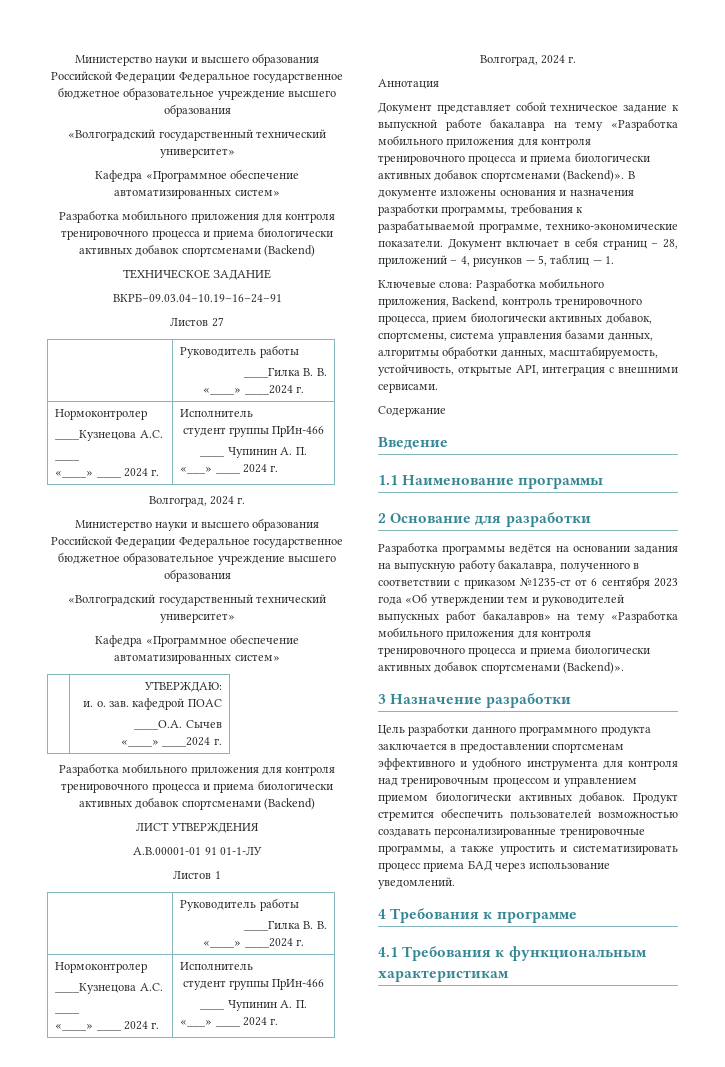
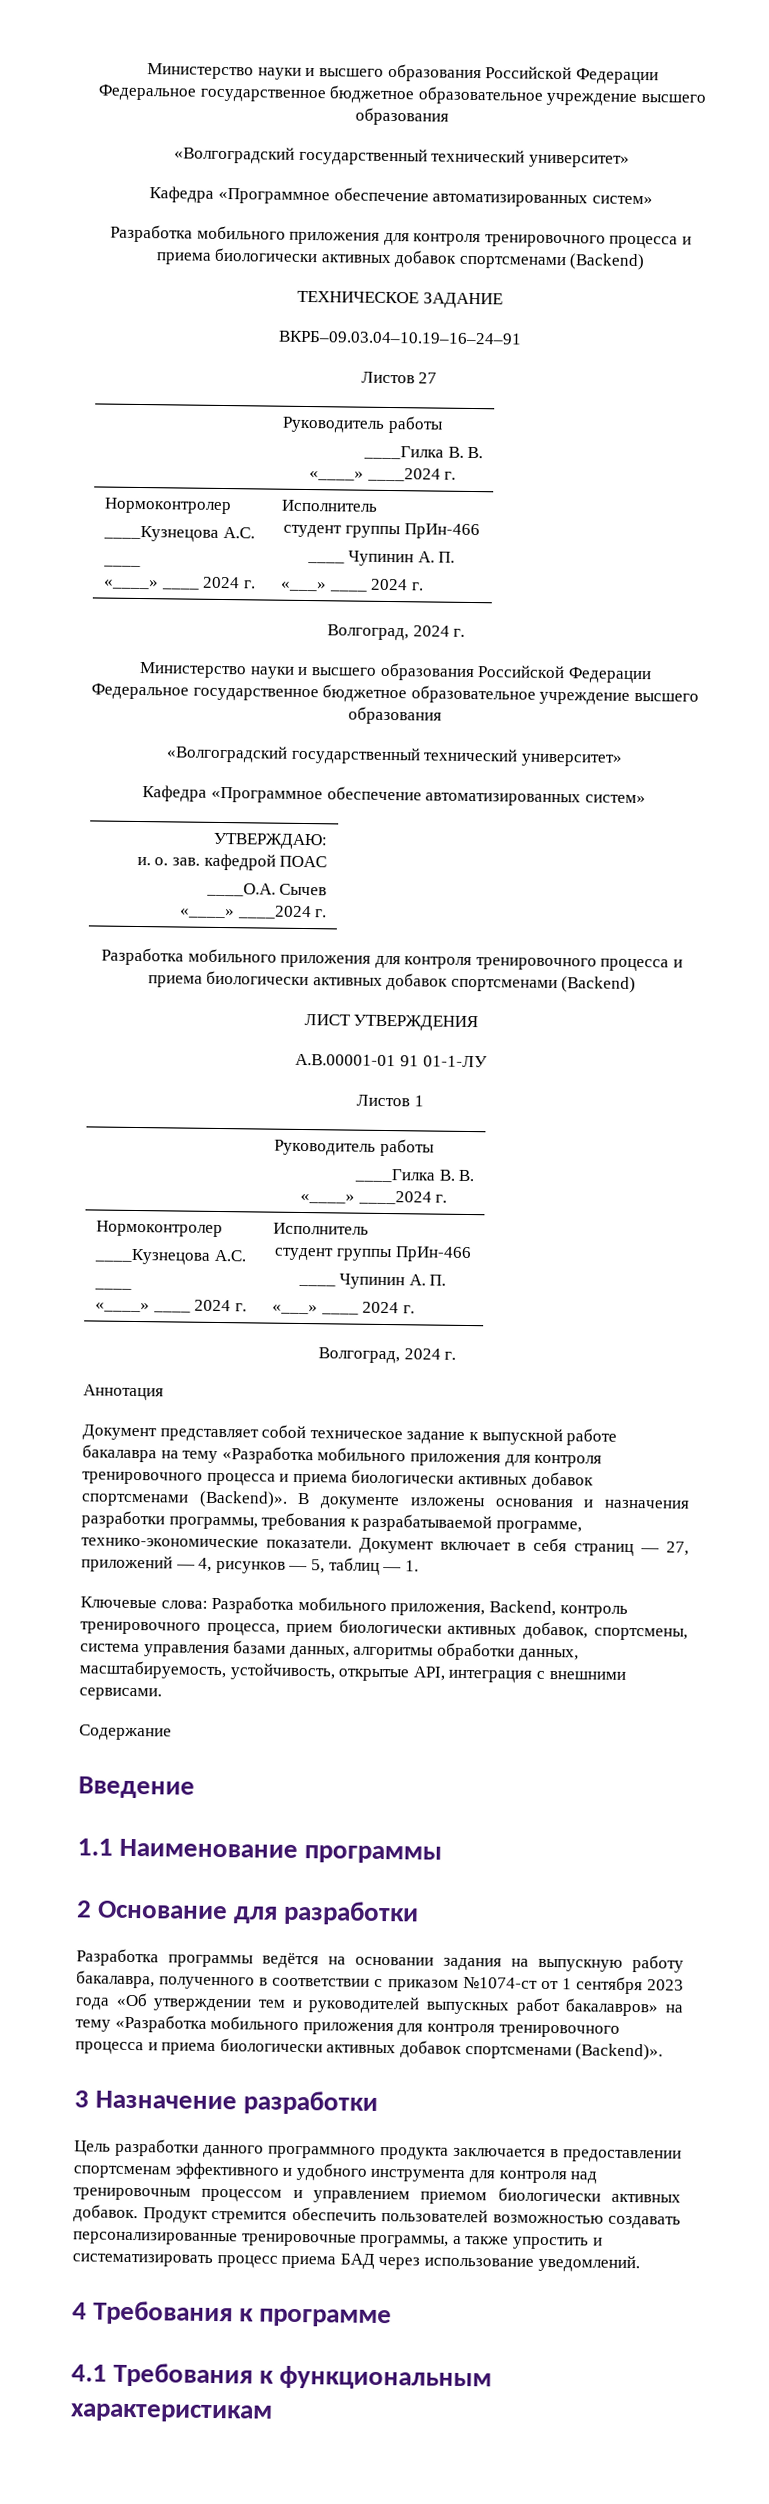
[651,239,678,249] [378,255,458,267] – 28, приложений – -> [640,1541,689,1556] [81,1555,196,1573] — 27, приложений —
[519,577,598,587] №1235-ст от 6 -> [462,1975,572,1990] №1074-ст от 1

